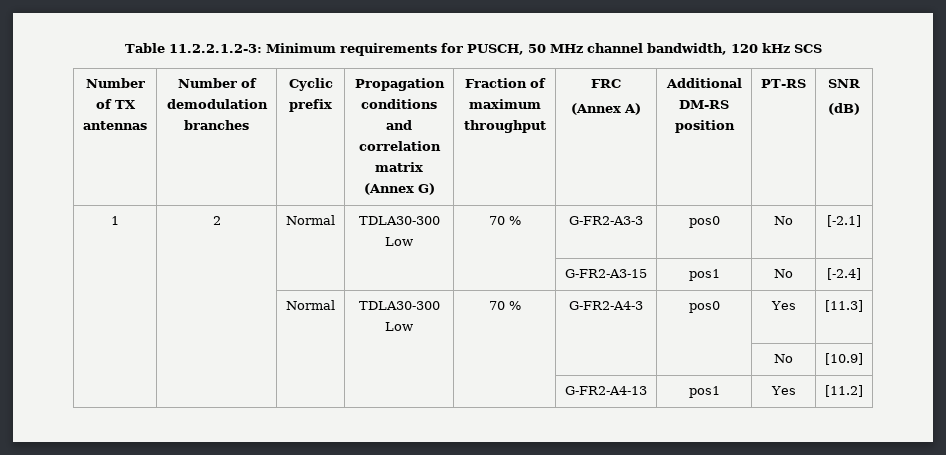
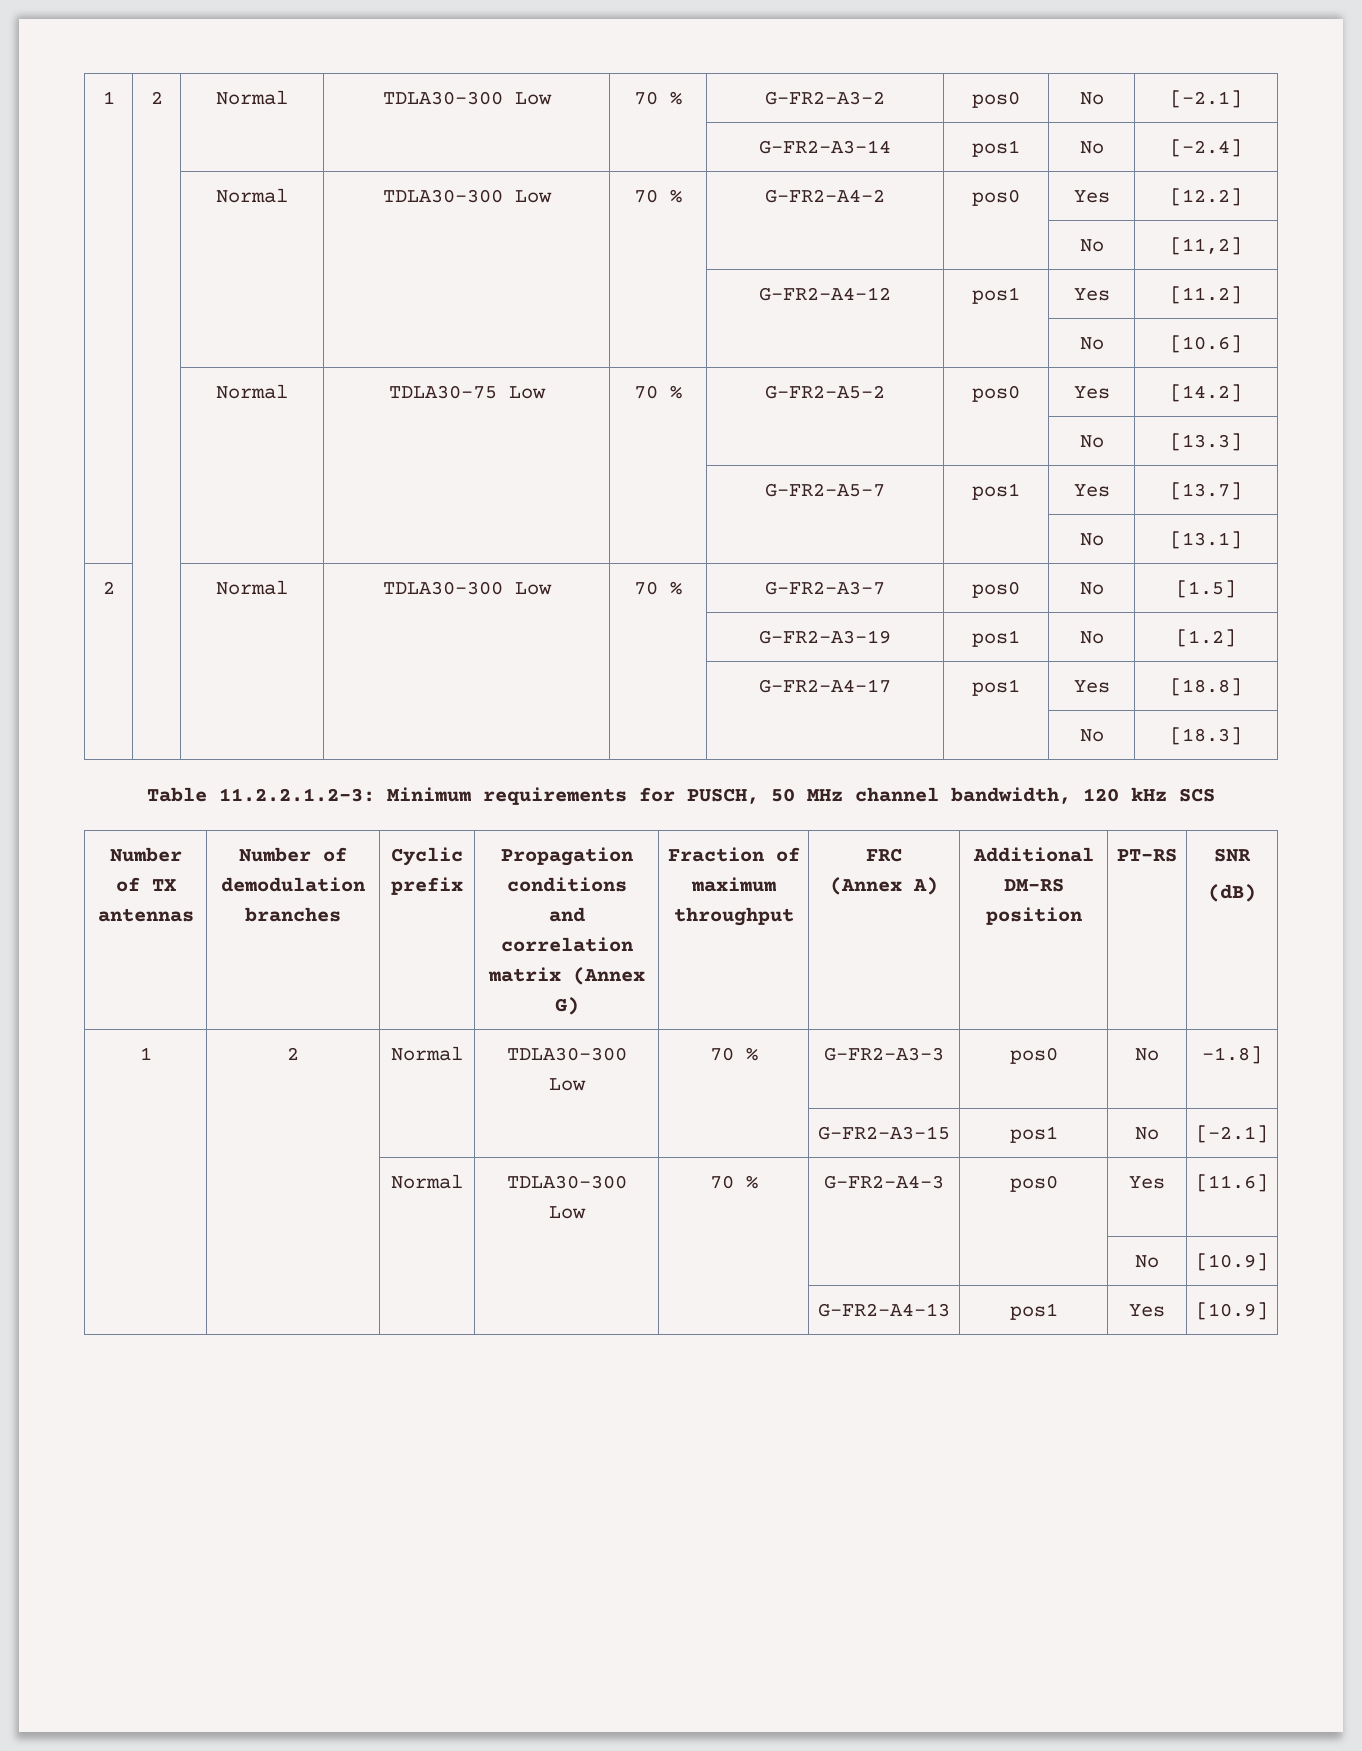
(124, 48) none -> [102,91,115,104] [150,91,163,104] [216,90,288,105] [382,91,552,105] [634,91,682,105] [765,91,885,105] [972,91,1020,108] [1079,92,1104,105] [1170,90,1242,108] [759,140,891,154] [972,140,1020,157] [1079,141,1104,154] [1170,139,1242,157] [216,188,288,203] [382,189,552,203] [634,189,682,203] [765,189,885,203] [972,189,1020,206] [1073,190,1110,203] [1170,188,1242,206] [1079,239,1104,252] [1170,237,1242,255] [759,287,891,301] [972,287,1020,304] [1073,288,1110,301] [1170,286,1242,304] [1079,337,1104,350] [1170,335,1242,353] [216,384,288,399] [388,385,546,399] [634,385,682,399] [765,385,885,399] [972,385,1020,402] [1073,386,1110,399] [1170,384,1242,402] [1079,435,1104,448] [1170,433,1242,451] [765,483,885,497] [972,483,1020,500] [1073,484,1110,497] [1170,482,1242,500] [1079,533,1104,546] [1170,531,1242,549] [102,581,115,594] [216,580,288,595] [382,581,552,595] [634,581,682,595] [765,581,885,595] [972,581,1020,598] [1079,582,1104,595] [1176,580,1236,598] [759,630,891,644] [972,630,1020,647] [1079,631,1104,644] [1176,629,1236,647] [759,679,891,693] [972,679,1020,696] [1073,680,1110,693] [1170,678,1242,696] [1079,729,1104,742] [1170,727,1242,745] 1 | 2 | Normal | TDLA30-300 Low | 70 % | G-FR2-A3-2 | pos0 | No | [-2.1] // | | | | | G-FR2-A3-14 | pos1 | No | [-2.4] // | | Normal | TDLA30-300 Low | 70 % | G-FR2-A4-2 | pos0 | Yes | [12.2] // | | | | | | | No | [11,2] // | | | | | G-FR2-A4-12 | pos1 | Yes | [11.2] // | | | | | | | No | [10.6] // | | Normal | TDLA30-75 Low | 70 % | G-FR2-A5-2 | pos0 | Yes | [14.2] // | | | | | | | No | [13.3] // | | | | | G-FR2-A5-7 | pos1 | Yes | [13.7] // | | | | | | | No | [13.1] // 2 | | Normal | TDLA30-300 Low | 70 % | G-FR2-A3-7 | pos0 | No | [1.5] // | | | | | G-FR2-A3-19 | pos1 | No | [1.2] // | | | | | G-FR2-A4-17 | pos1 | Yes | [18.8] // | | | | | | | No | [18.3] //
[827,215,861,227] [-2.1] -> [1202,1046,1262,1064] -1.8]
[827,268,861,280] [-2.4] -> [1196,1125,1268,1143] [-2.1]
[825,300,863,312] [11.3] -> [1196,1174,1268,1192] [11.6]
[825,385,863,397] [11.2] -> [1196,1302,1268,1320] [10.9]

